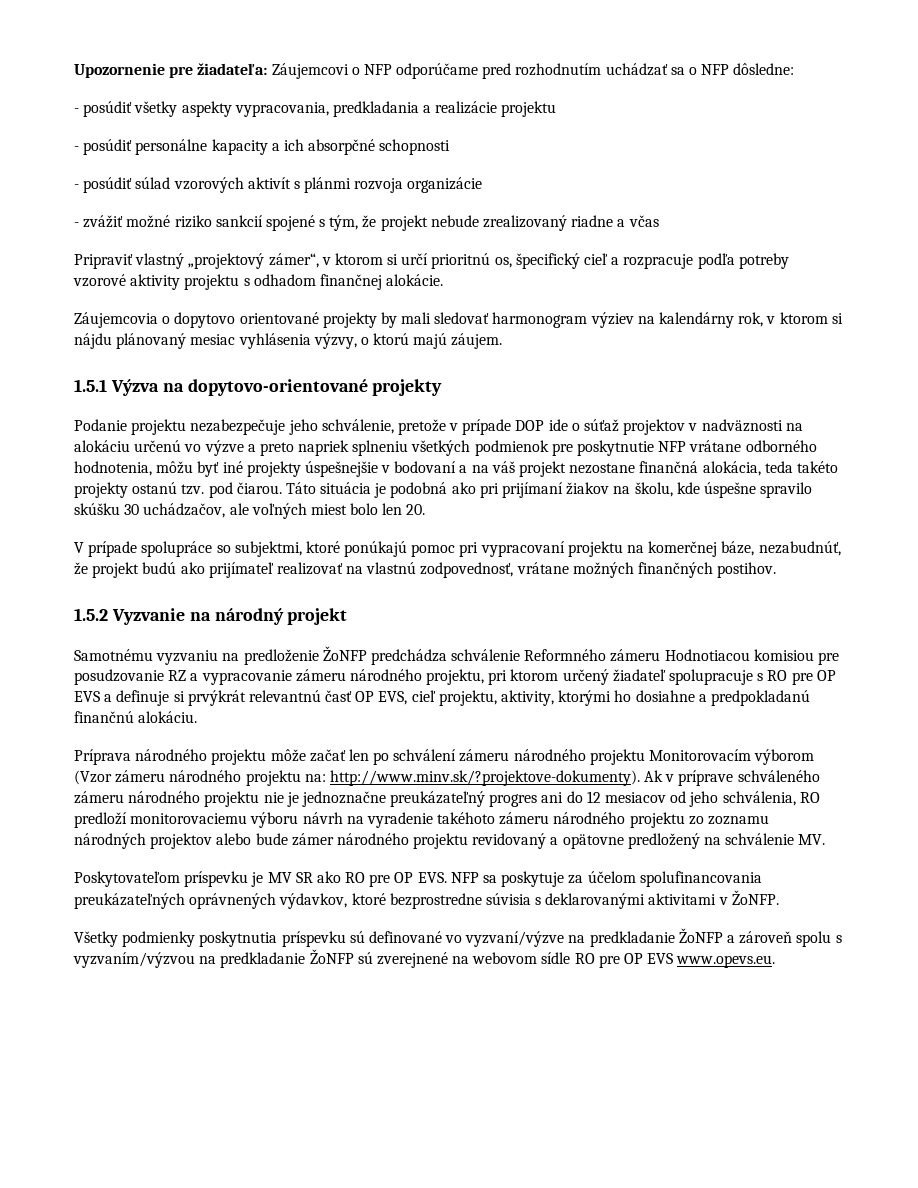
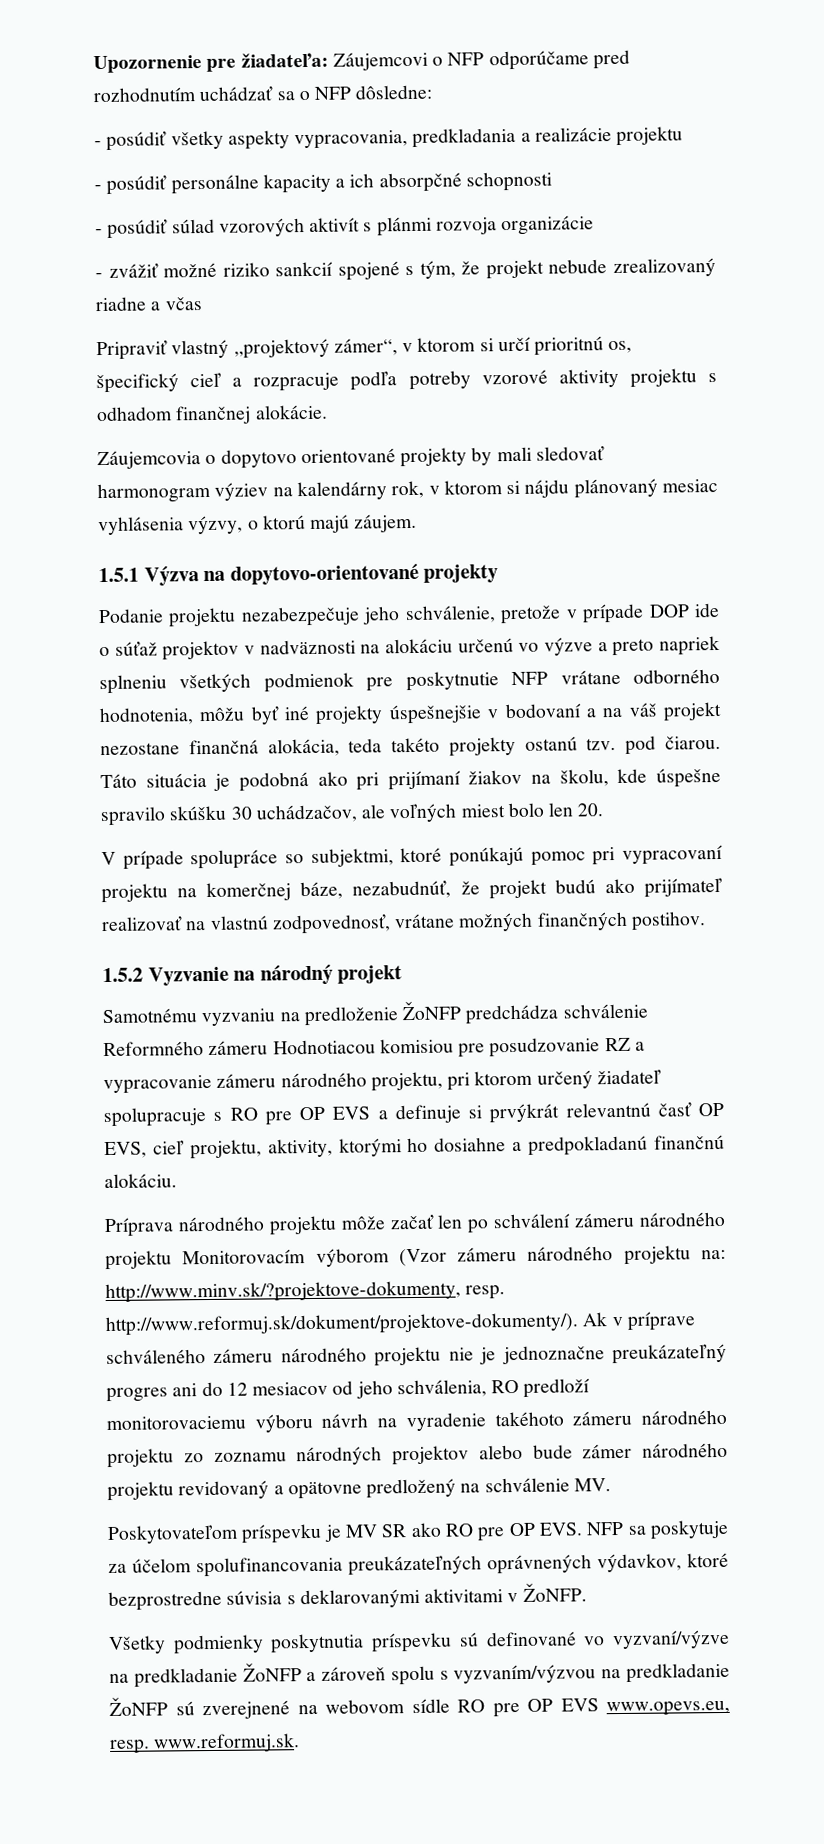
[329,770,640,786] http://www.minv.sk/?projektove-dokumenty). -> [105,1280,506,1304] [105,1312,579,1337] http://www.minv.sk/?projektove-dokumenty, resp. http://www.reformuj.sk/dokument/projektove-dokumenty/).
[676,955,776,968] www.opevs.eu. -> [606,1700,730,1717] [109,1733,301,1754] www.opevs.eu, resp. www.reformuj.sk.

